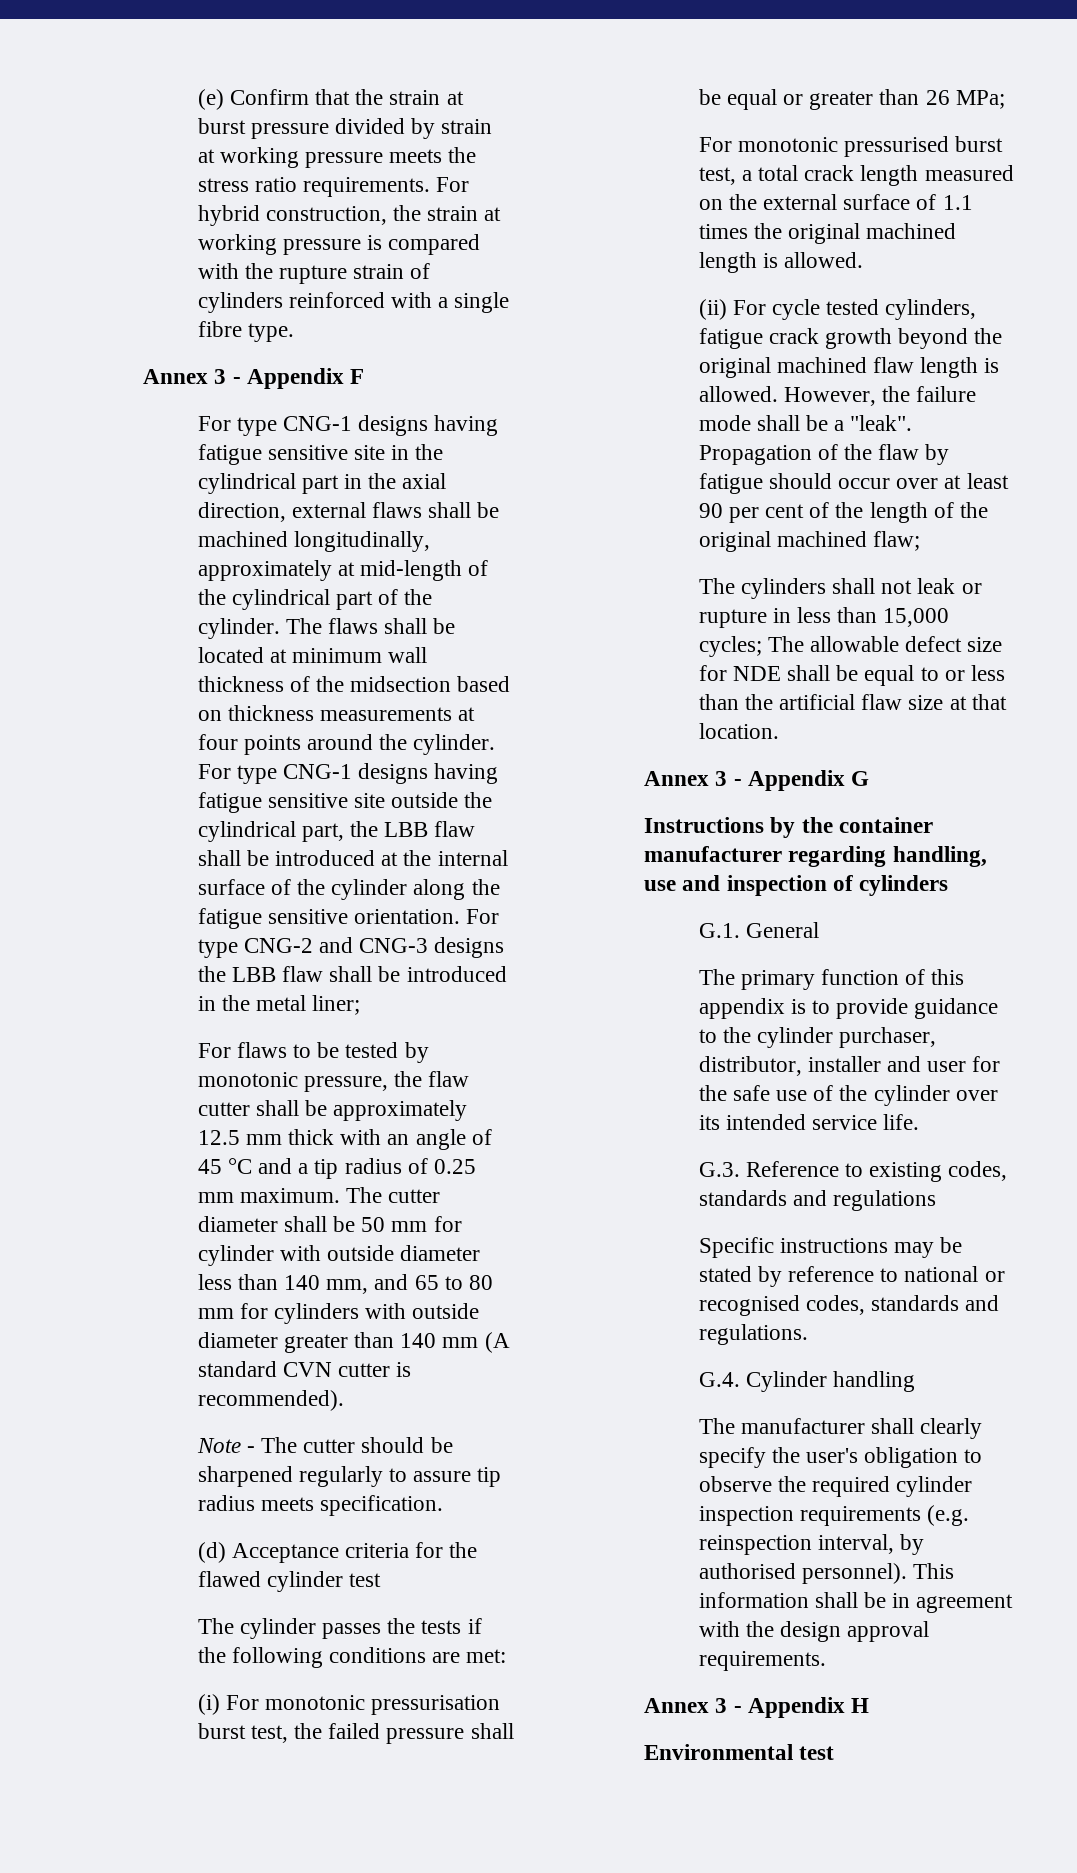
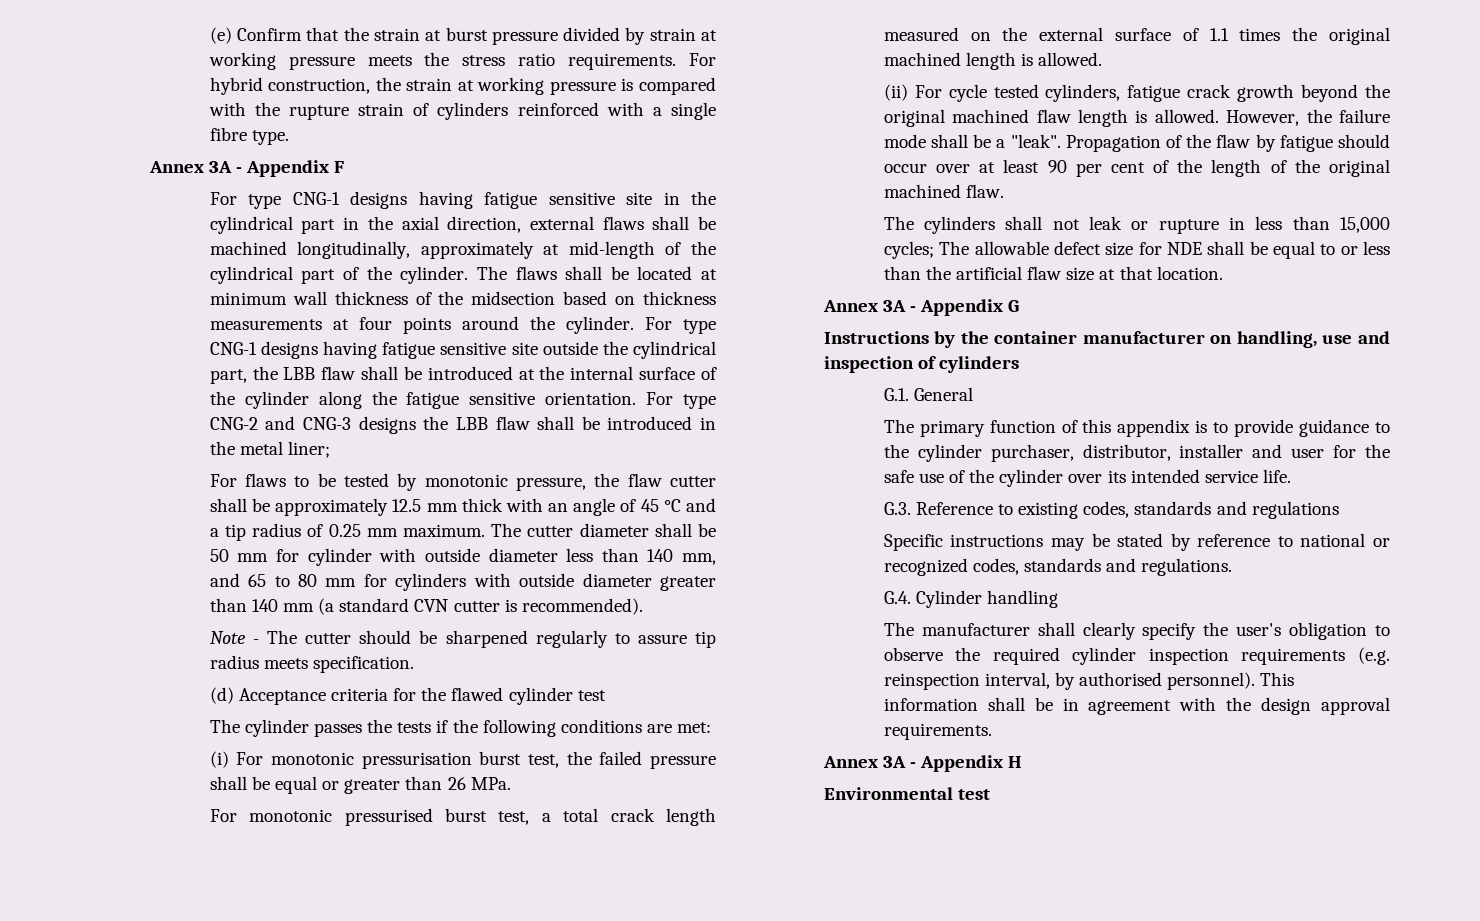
[214,369,227,384] 3 -> [209,161,233,173] 3A
[484,1332,510,1353] (A -> [318,598,335,615] (a
[955,90,1005,109] MPa; -> [470,777,511,790] MPa.
[873,531,921,551] flaw; -> [965,184,1004,198] flaw.
[715,771,728,786] 3 -> [883,300,907,312] 3A
[788,846,887,867] regarding -> [1210,335,1233,344] on
[698,1295,800,1316] recognised -> [883,558,968,576] recognized
[715,1698,728,1713] 3 -> [883,756,907,768] 3A

